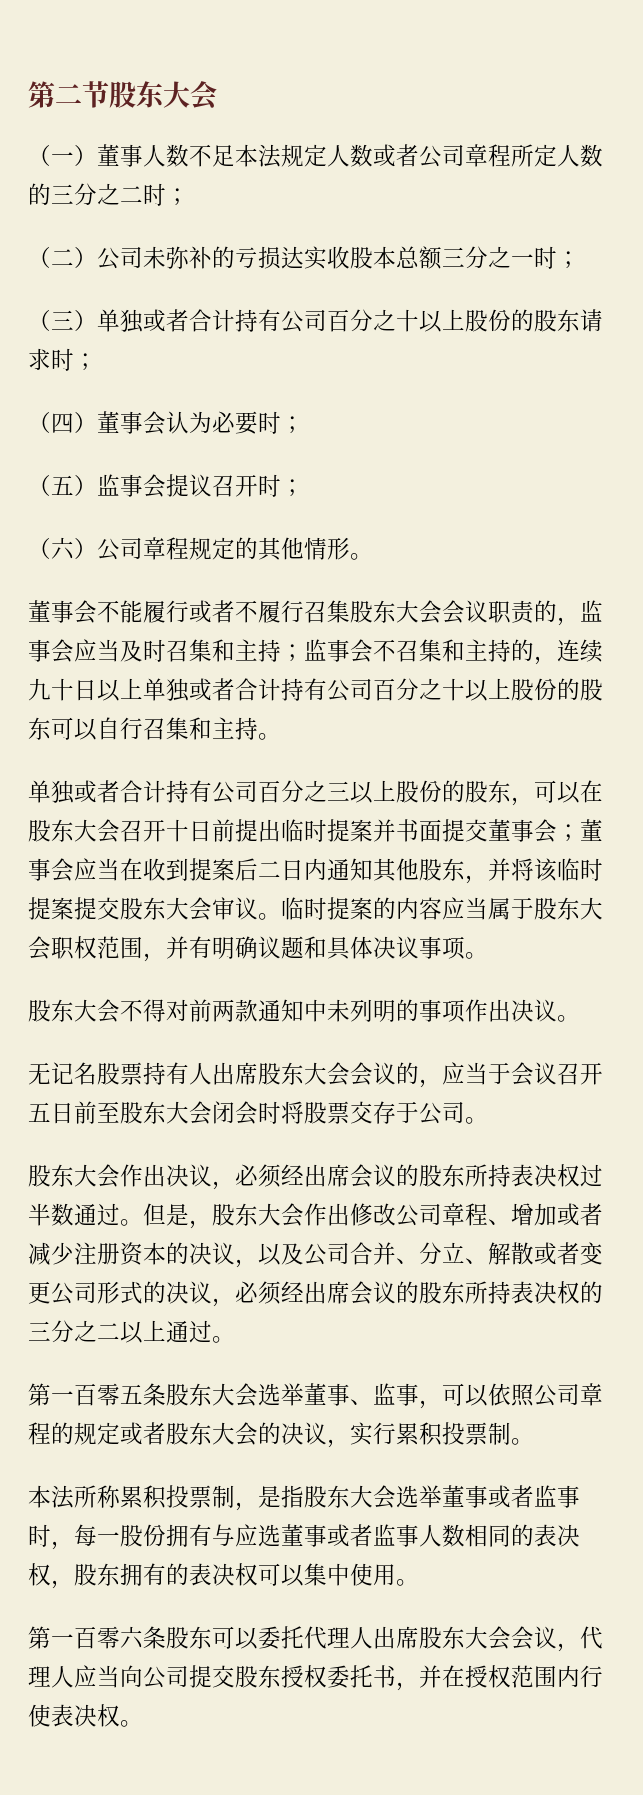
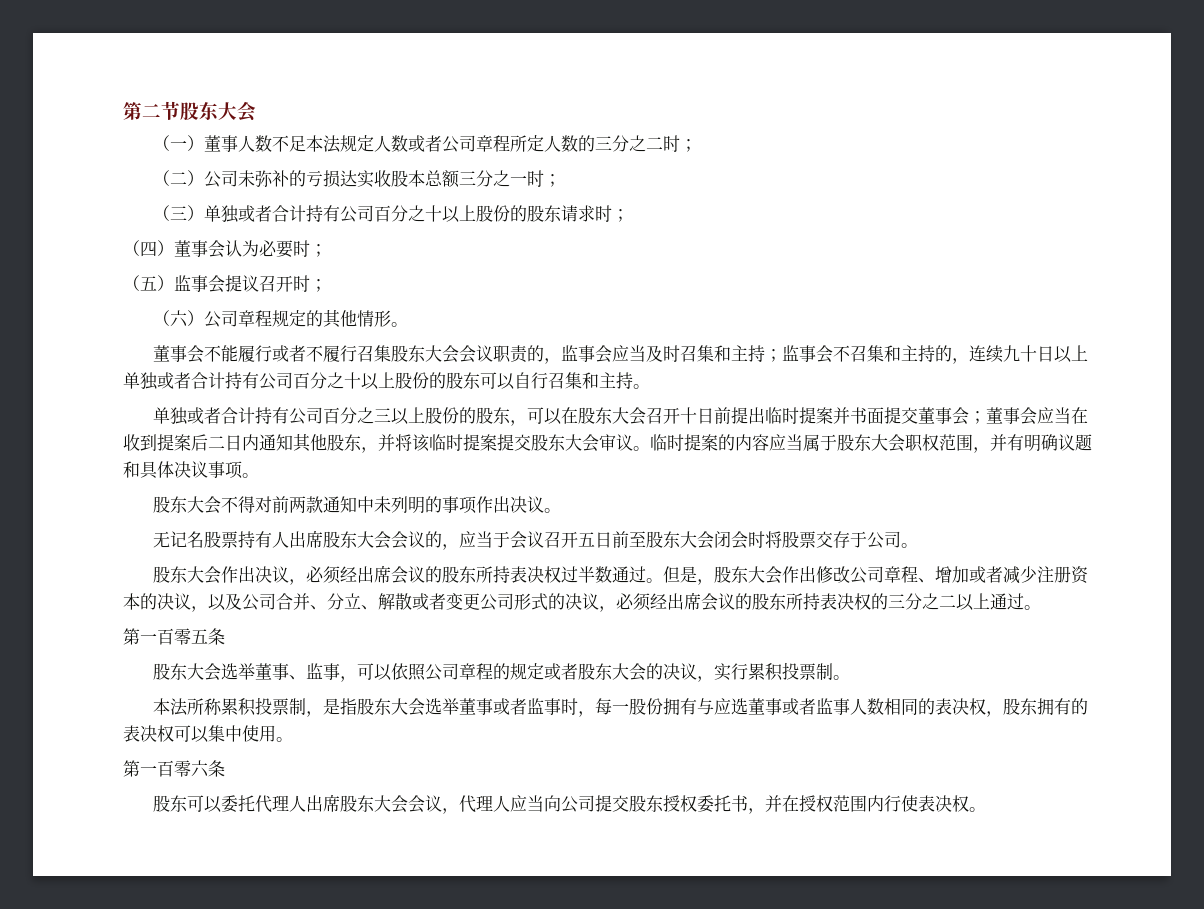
(166, 1394) none -> (225, 636) //
(166, 1637) none -> (225, 768) //

